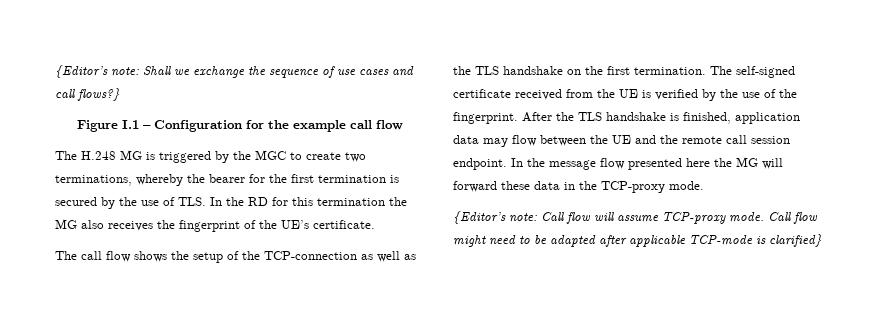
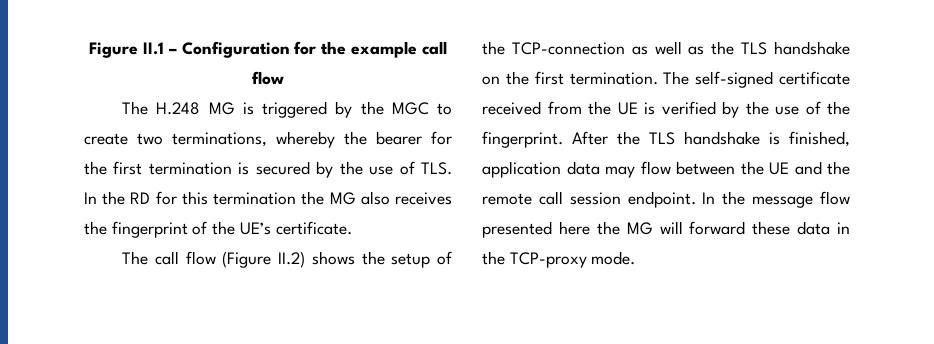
[55,65,414,78] [55,88,120,101] [76,120,139,132] {Editor’s note: Shall we exchange the sequence of use cases and call flows?} // Figure I.1 -> [89,42,165,58] Figure II.1
(131, 256) none -> [222,251,306,268] (Figure II.2)
[453,211,818,224] [453,234,822,247] // {Editor’s note: Call flow will assume TCP-proxy mode. Call flow might need to be adapted after applicable TCP-mode is clarified} -> (636, 258) none

